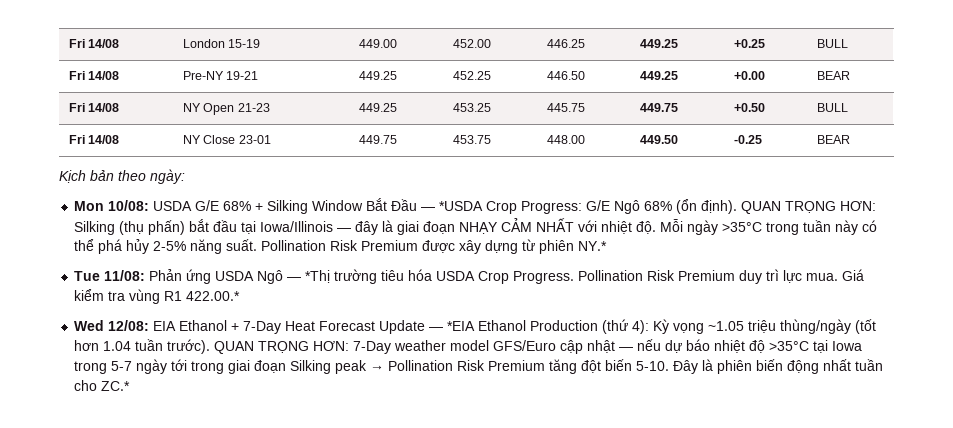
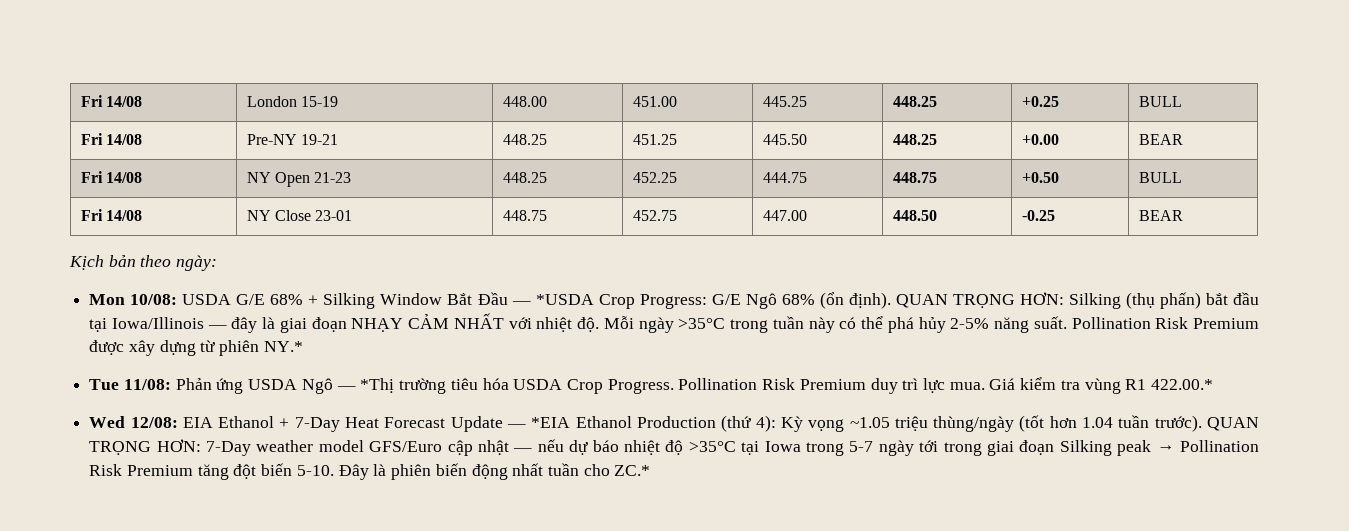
[359,39,398,48] [453,39,492,48] [547,39,586,48] [640,39,679,48] 449.00 | 452.00 | 446.25 | 449.25 -> [502,96,547,107] [632,96,677,107] [762,96,807,107] [892,96,937,107] 448.00 | 451.00 | 445.25 | 448.25
[359,71,398,80] [453,71,492,80] [547,71,586,80] [640,71,679,80] 449.25 | 452.25 | 446.50 | 449.25 -> [502,134,547,145] [632,134,677,145] [762,134,807,145] [892,134,937,145] 448.25 | 451.25 | 445.50 | 448.25
[359,103,398,112] [453,103,492,112] [547,103,586,112] [640,103,679,112] 449.25 | 453.25 | 445.75 | 449.75 -> [502,172,547,183] [632,172,677,183] [762,172,807,183] [892,172,937,183] 448.25 | 452.25 | 444.75 | 448.75
[359,135,398,144] [453,135,492,144] [547,135,586,144] [640,135,679,144] 449.75 | 453.75 | 448.00 | 449.50 -> [502,210,547,221] [632,210,677,221] [762,210,807,221] [892,210,937,221] 448.75 | 452.75 | 447.00 | 448.50

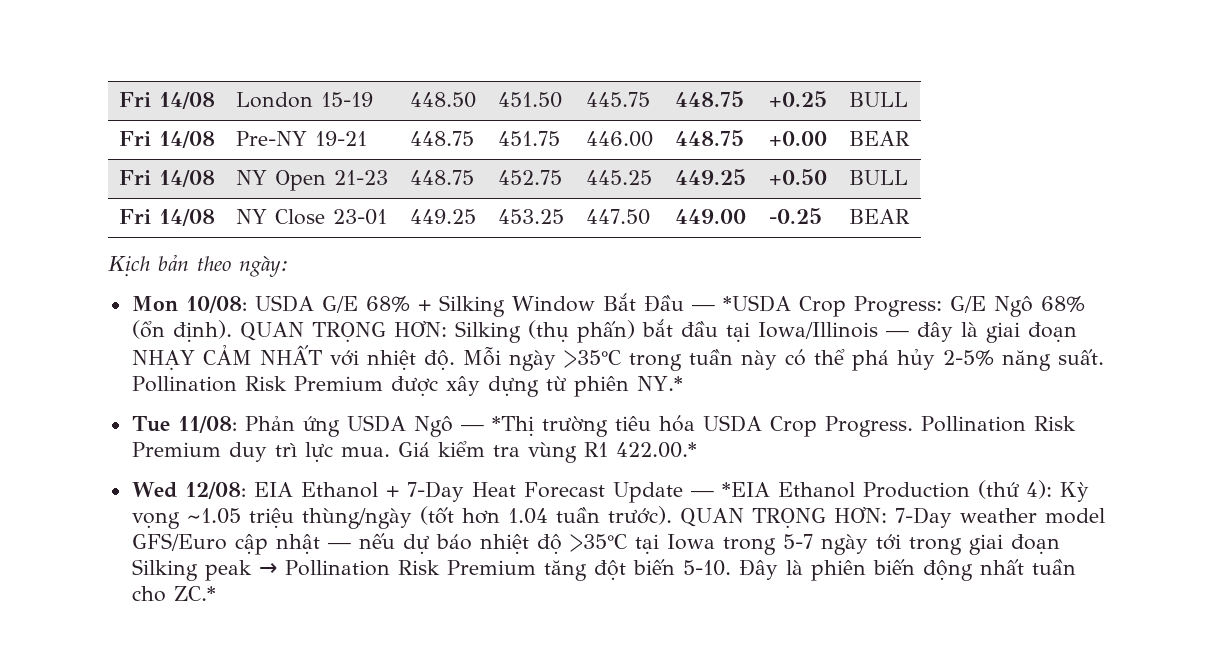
[502,96,547,107] [632,96,677,107] [762,96,807,107] [892,96,937,107] 448.00 | 451.00 | 445.25 | 448.25 -> [409,92,476,108] [497,92,562,108] [585,92,650,107] [674,91,744,107] 448.50 | 451.50 | 445.75 | 448.75
[502,134,547,145] [632,134,677,145] [762,134,807,145] [892,134,937,145] 448.25 | 451.25 | 445.50 | 448.25 -> [409,131,474,146] [497,131,560,146] [585,131,653,147] [674,130,744,146] 448.75 | 451.75 | 446.00 | 448.75
[502,172,547,183] [632,172,677,183] [762,172,807,183] [892,172,937,183] 448.25 | 452.25 | 444.75 | 448.75 -> [409,170,474,185] [497,170,562,185] [585,170,652,185] [674,169,746,185] 448.75 | 452.75 | 445.25 | 449.25
[502,210,547,221] [632,210,677,221] [762,210,807,221] [892,210,937,221] 448.75 | 452.75 | 447.00 | 448.50 -> [409,209,476,224] [497,209,564,224] [585,209,650,225] [674,209,746,224] 449.25 | 453.25 | 447.50 | 449.00

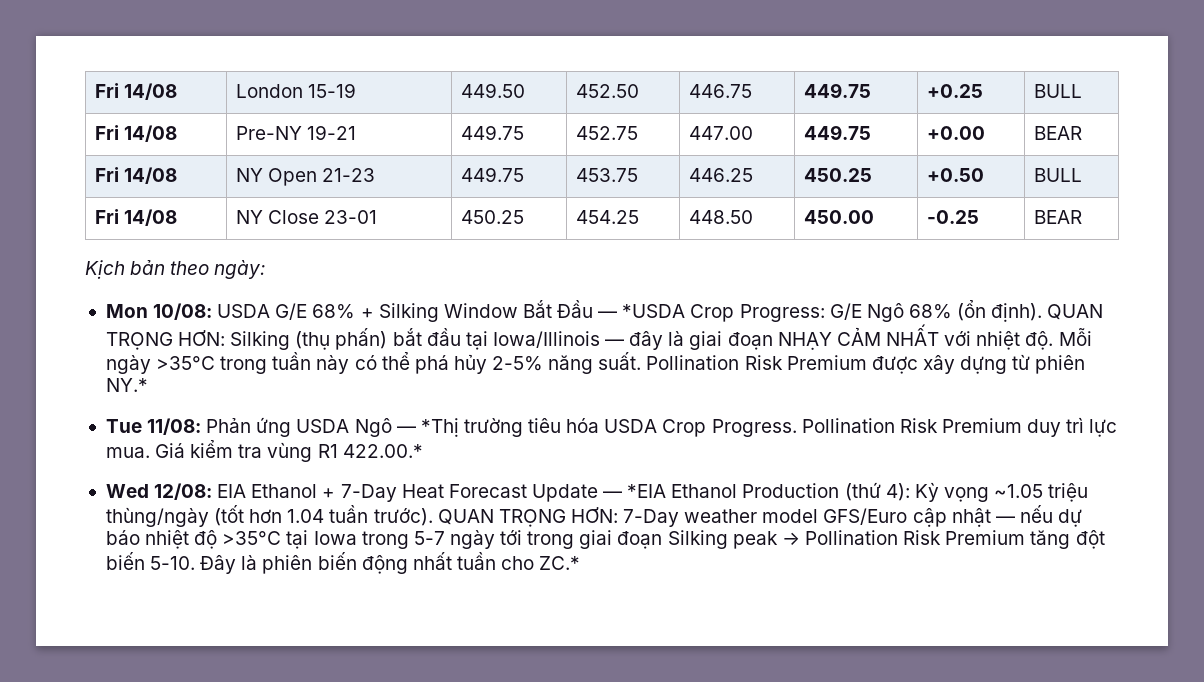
[409,92,476,108] [497,92,562,108] [585,92,650,107] [674,91,744,107] 448.50 | 451.50 | 445.75 | 448.75 -> [460,83,525,98] [575,84,639,98] [688,84,752,98] [803,83,871,98] 449.50 | 452.50 | 446.75 | 449.75
[409,131,474,146] [497,131,560,146] [585,131,653,147] [674,130,744,146] 448.75 | 451.75 | 446.00 | 448.75 -> [460,125,524,140] [575,126,638,140] [688,126,753,140] [803,125,871,140] 449.75 | 452.75 | 447.00 | 449.75
[409,170,474,185] [497,170,562,185] [585,170,652,185] [674,169,746,185] 448.75 | 452.75 | 445.25 | 449.25 -> [460,167,524,182] [575,168,638,182] [688,168,753,182] [803,168,872,182] 449.75 | 453.75 | 446.25 | 450.25
[409,209,476,224] [497,209,564,224] [585,209,650,225] [674,209,746,224] 449.25 | 453.25 | 447.50 | 449.00 -> [460,210,524,224] [575,210,639,224] [688,210,753,224] [803,210,874,224] 450.25 | 454.25 | 448.50 | 450.00

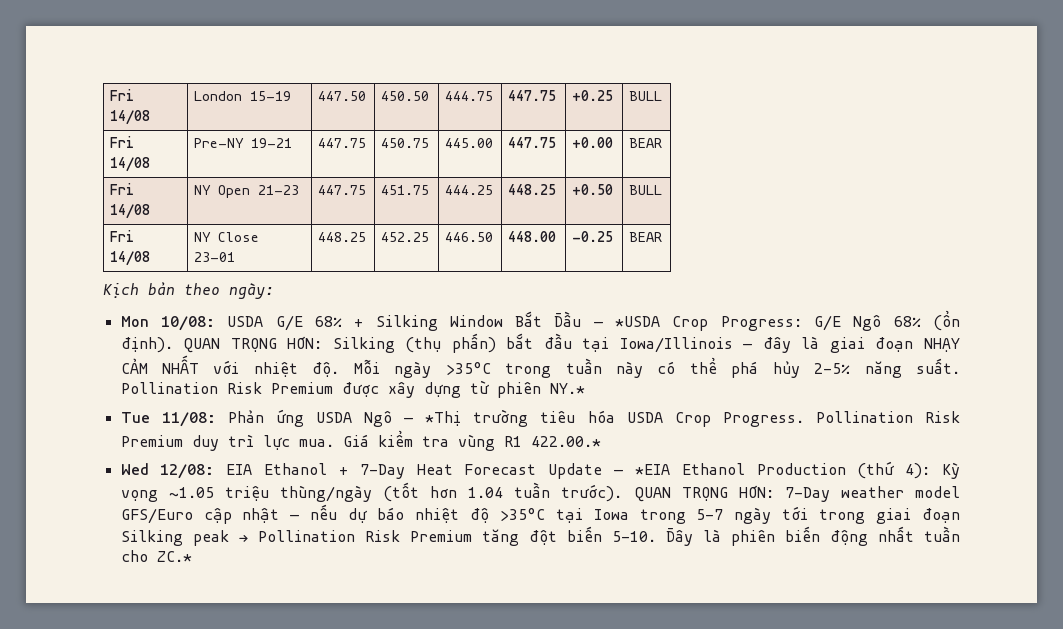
[460,83,525,98] [575,84,639,98] [688,84,752,98] [803,83,871,98] 449.50 | 452.50 | 446.75 | 449.75 -> [318,91,367,101] [381,91,430,101] [445,91,494,101] [508,90,557,101] 447.50 | 450.50 | 444.75 | 447.75
[460,125,524,140] [575,126,638,140] [688,126,753,140] [803,125,871,140] 449.75 | 452.75 | 447.00 | 449.75 -> [318,138,367,148] [381,138,430,148] [445,138,494,148] [508,137,557,148] 447.75 | 450.75 | 445.00 | 447.75
[460,167,524,182] [575,168,638,182] [688,168,753,182] [803,168,872,182] 449.75 | 453.75 | 446.25 | 450.25 -> [318,185,367,195] [381,185,430,195] [445,185,494,195] [508,184,557,195] 447.75 | 451.75 | 444.25 | 448.25
[460,210,524,224] [575,210,639,224] [688,210,753,224] [803,210,874,224] 450.25 | 454.25 | 448.50 | 450.00 -> [318,232,367,242] [381,232,430,242] [445,232,494,242] [508,231,557,242] 448.25 | 452.25 | 446.50 | 448.00

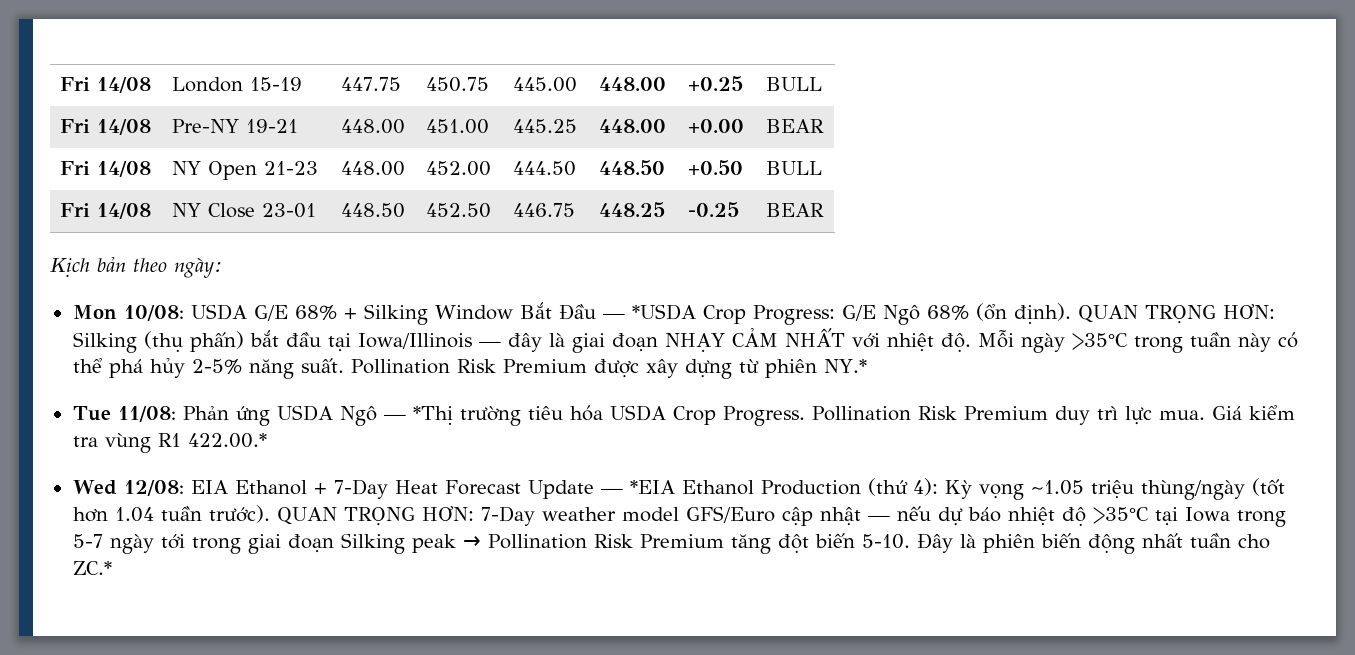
[318,91,367,101] [381,91,430,101] [445,91,494,101] [508,90,557,101] 447.50 | 450.50 | 444.75 | 447.75 -> [341,77,402,91] [426,77,490,92] [513,77,578,92] [599,77,667,91] 447.75 | 450.75 | 445.00 | 448.00
[318,138,367,148] [381,138,430,148] [445,138,494,148] [508,137,557,148] 447.75 | 450.75 | 445.00 | 447.75 -> [341,119,406,134] [426,119,490,134] [513,119,578,133] [599,119,667,133] 448.00 | 451.00 | 445.25 | 448.00
[318,185,367,195] [381,185,430,195] [445,185,494,195] [508,184,557,195] 447.75 | 451.75 | 444.25 | 448.25 -> [341,161,406,176] [426,161,492,176] [513,161,577,176] [599,160,666,175] 448.00 | 452.00 | 444.50 | 448.50
[318,232,367,242] [381,232,430,242] [445,232,494,242] [508,231,557,242] 448.25 | 452.25 | 446.50 | 448.00 -> [341,203,406,218] [426,203,492,218] [513,203,576,217] [599,202,666,217] 448.50 | 452.50 | 446.75 | 448.25

